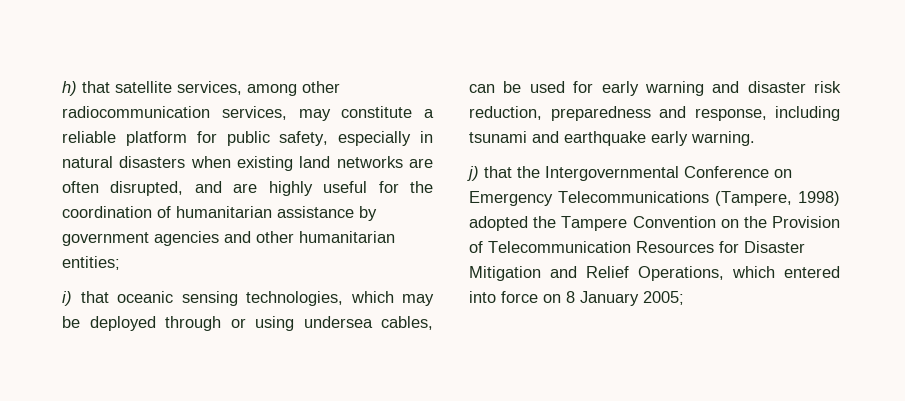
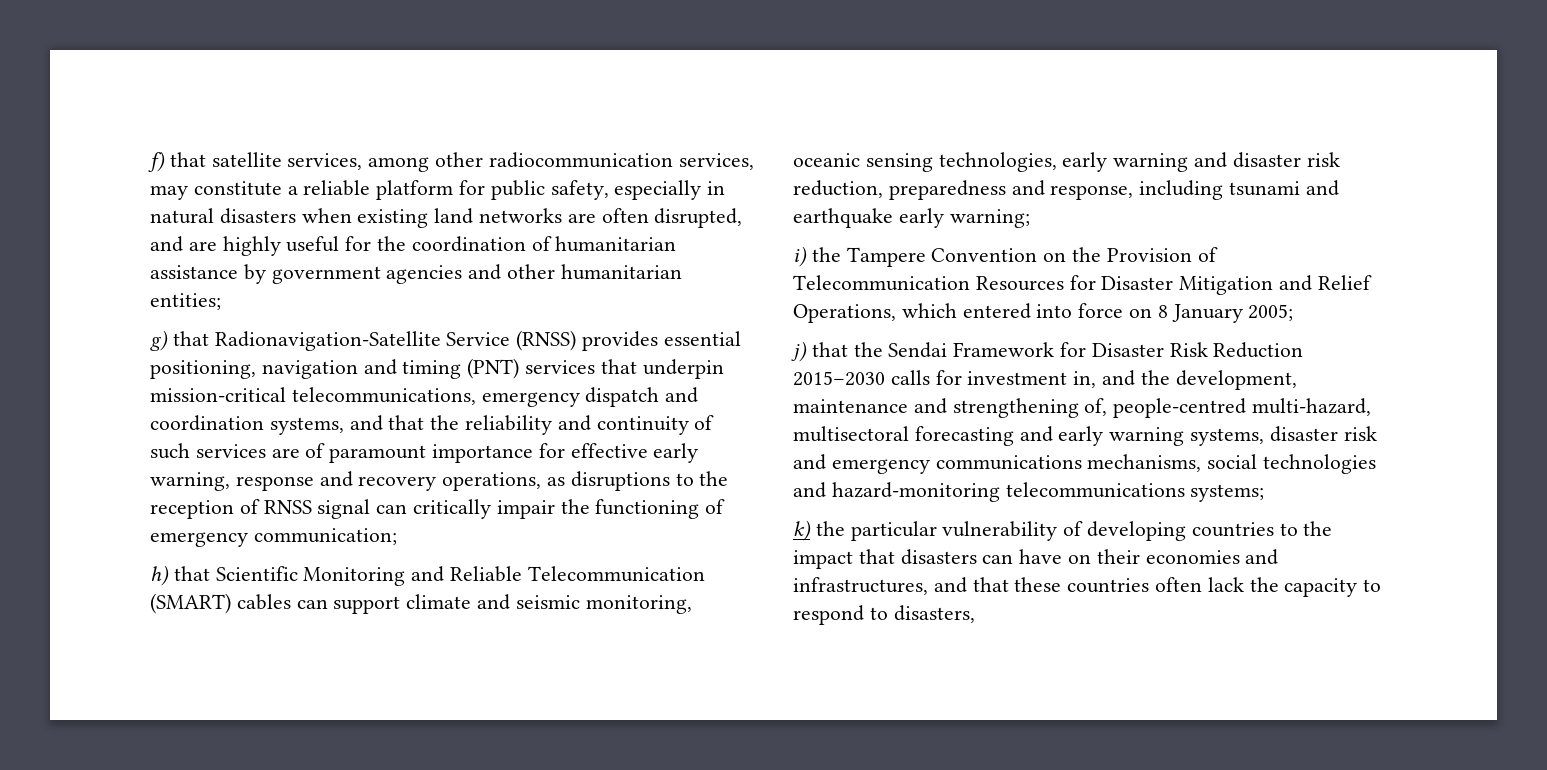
[62,81,77,96] h) -> [148,151,165,172] f)
[62,291,434,306] [62,316,433,331] [469,81,594,93] i) that oceanic sensing technologies, which may be deployed through or using undersea cables, can be used for -> [150,330,741,351] [150,358,724,379] [150,387,699,407] [150,415,715,435] [150,443,699,463] [150,471,729,491] [150,499,726,519] [150,528,397,547] [150,565,705,586] [150,593,692,614] [793,152,1057,172] g) that Radionavigation-Satellite Service (RNSS) provides essential positioning, navigation and timing (PNT) services that underpin mission-critical telecommunications, emergency dispatch and coordination systems, and that the reliability and continuity of such services are of paramount importance for effective early warning, response and recovery operations, as disruptions to the reception of RNSS signal can critically impair the functioning of emergency communication; // h) that Scientific Monitoring and Reliable Telecommunication (SMART) cables can support climate and seismic monitoring, oceanic sensing technologies,
[691,131,755,146] [467,166,792,181] [469,191,840,206] [469,216,528,231] warning. // j) that the Intergovernmental Conference on Emergency Telecommunications (Tampere, 1998) adopted -> [949,209,1030,228] [793,246,807,267] warning; // i)
(684, 298) none -> [791,341,1304,362] [793,370,1297,390] [793,398,1372,418] [793,426,1377,446] [793,454,1377,474] [793,482,1265,502] [793,520,1333,541] [793,549,1279,569] [793,577,1382,597] [793,605,975,625] // j) that the Sendai Framework for Disaster Risk Reduction 2015–2030 calls for investment in, and the development, maintenance and strengthening of, people-centred multi-hazard, multisectoral forecasting and early warning systems, disaster risk and emergency communications mechanisms, social technologies and hazard-monitoring telecommunications systems; // k) the particular vulnerability of developing countries to the impact that disasters can have on their economies and infrastructures, and that these countries often lack the capacity to respond to disasters,

